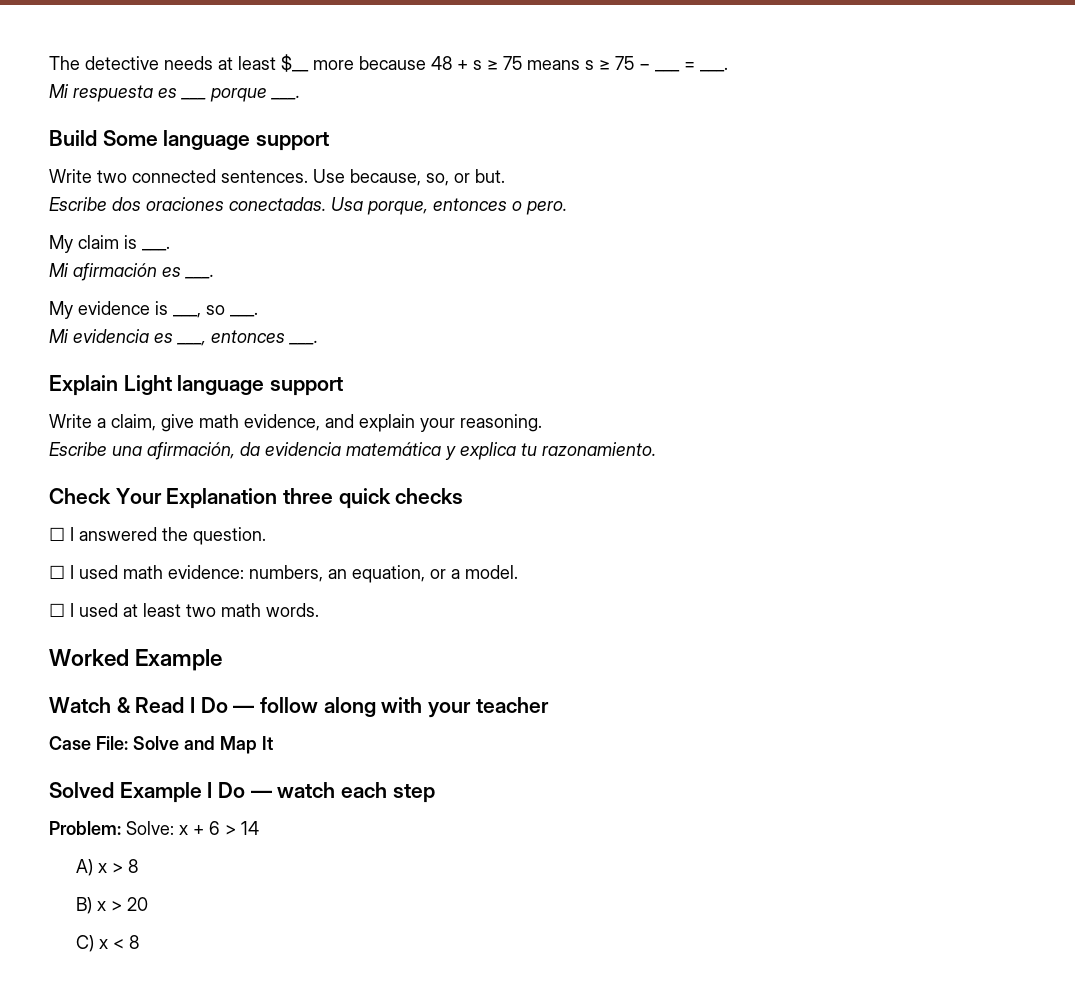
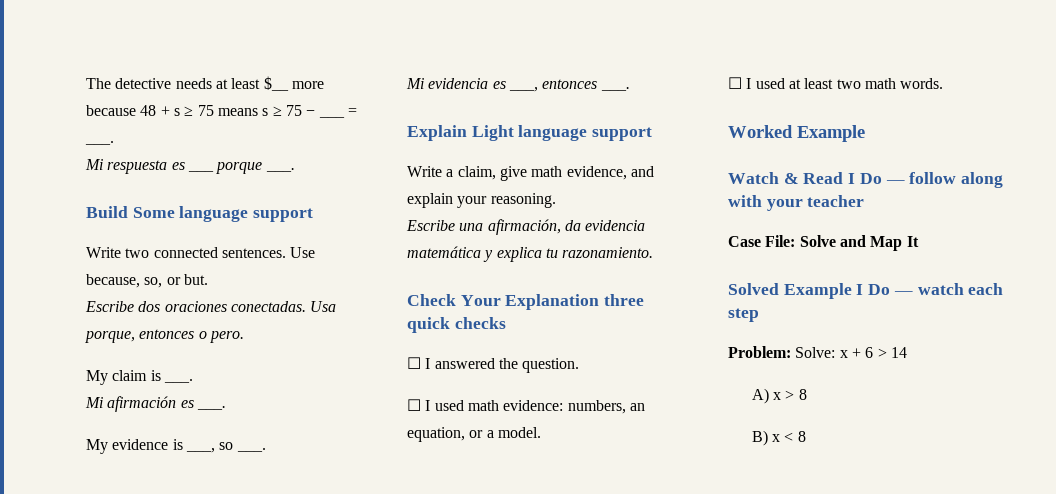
[111,897,149,911] [76,935,109,952] > 20 // C) x -> (780, 438) none

